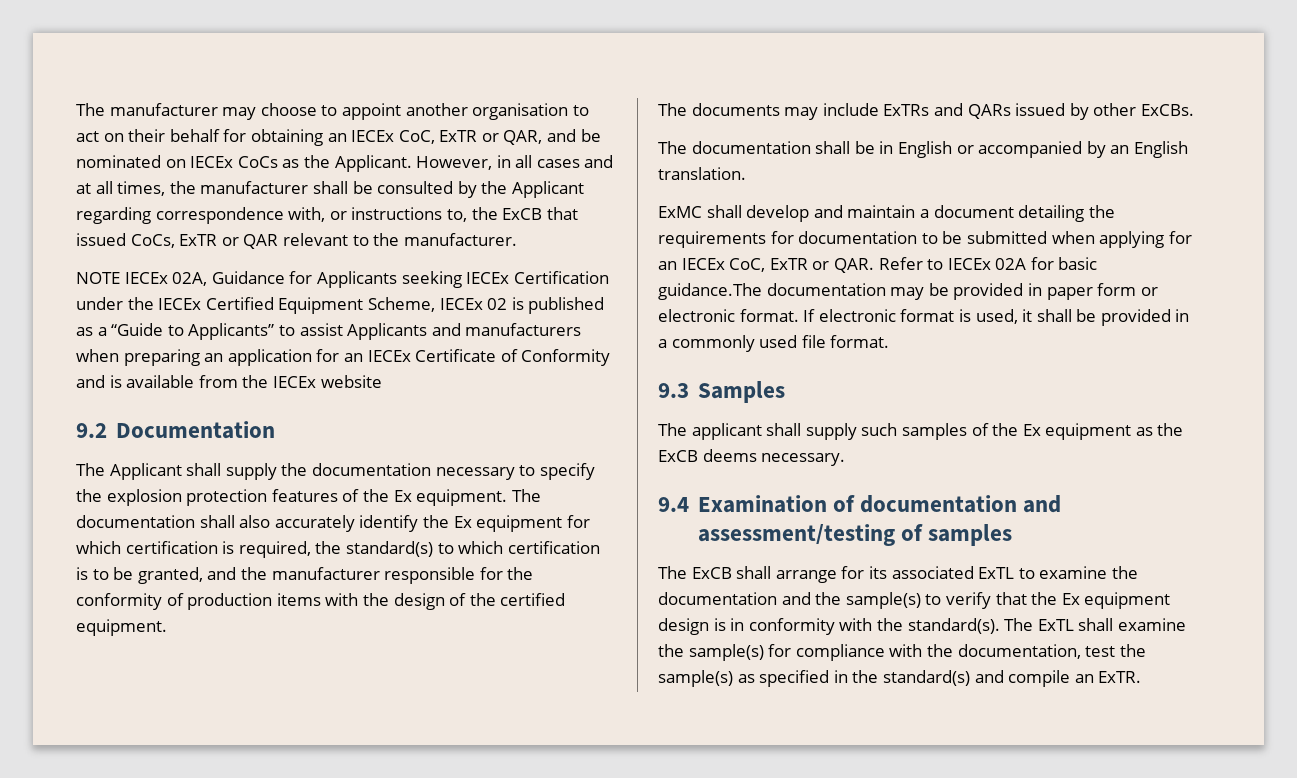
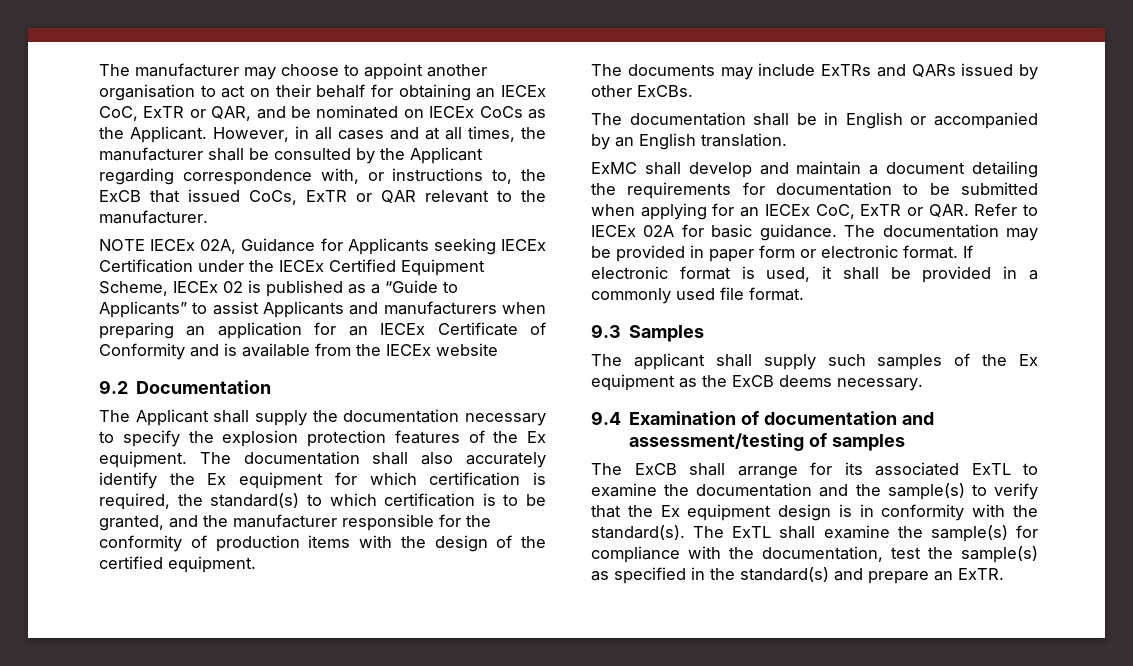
[658,283,762,300] guidance.The -> [759,224,876,241] guidance. The
[1008,670,1071,687] compile -> [868,571,929,584] prepare

